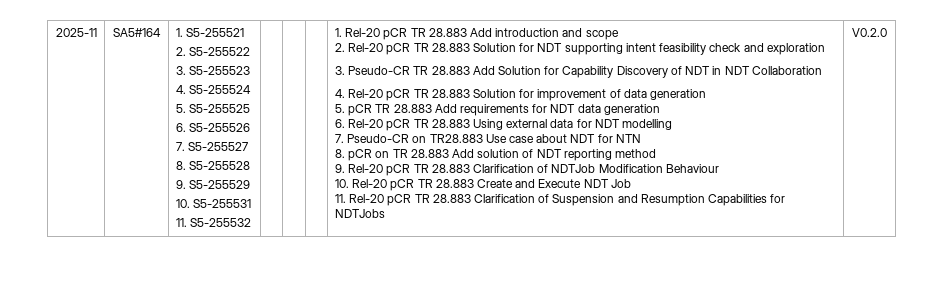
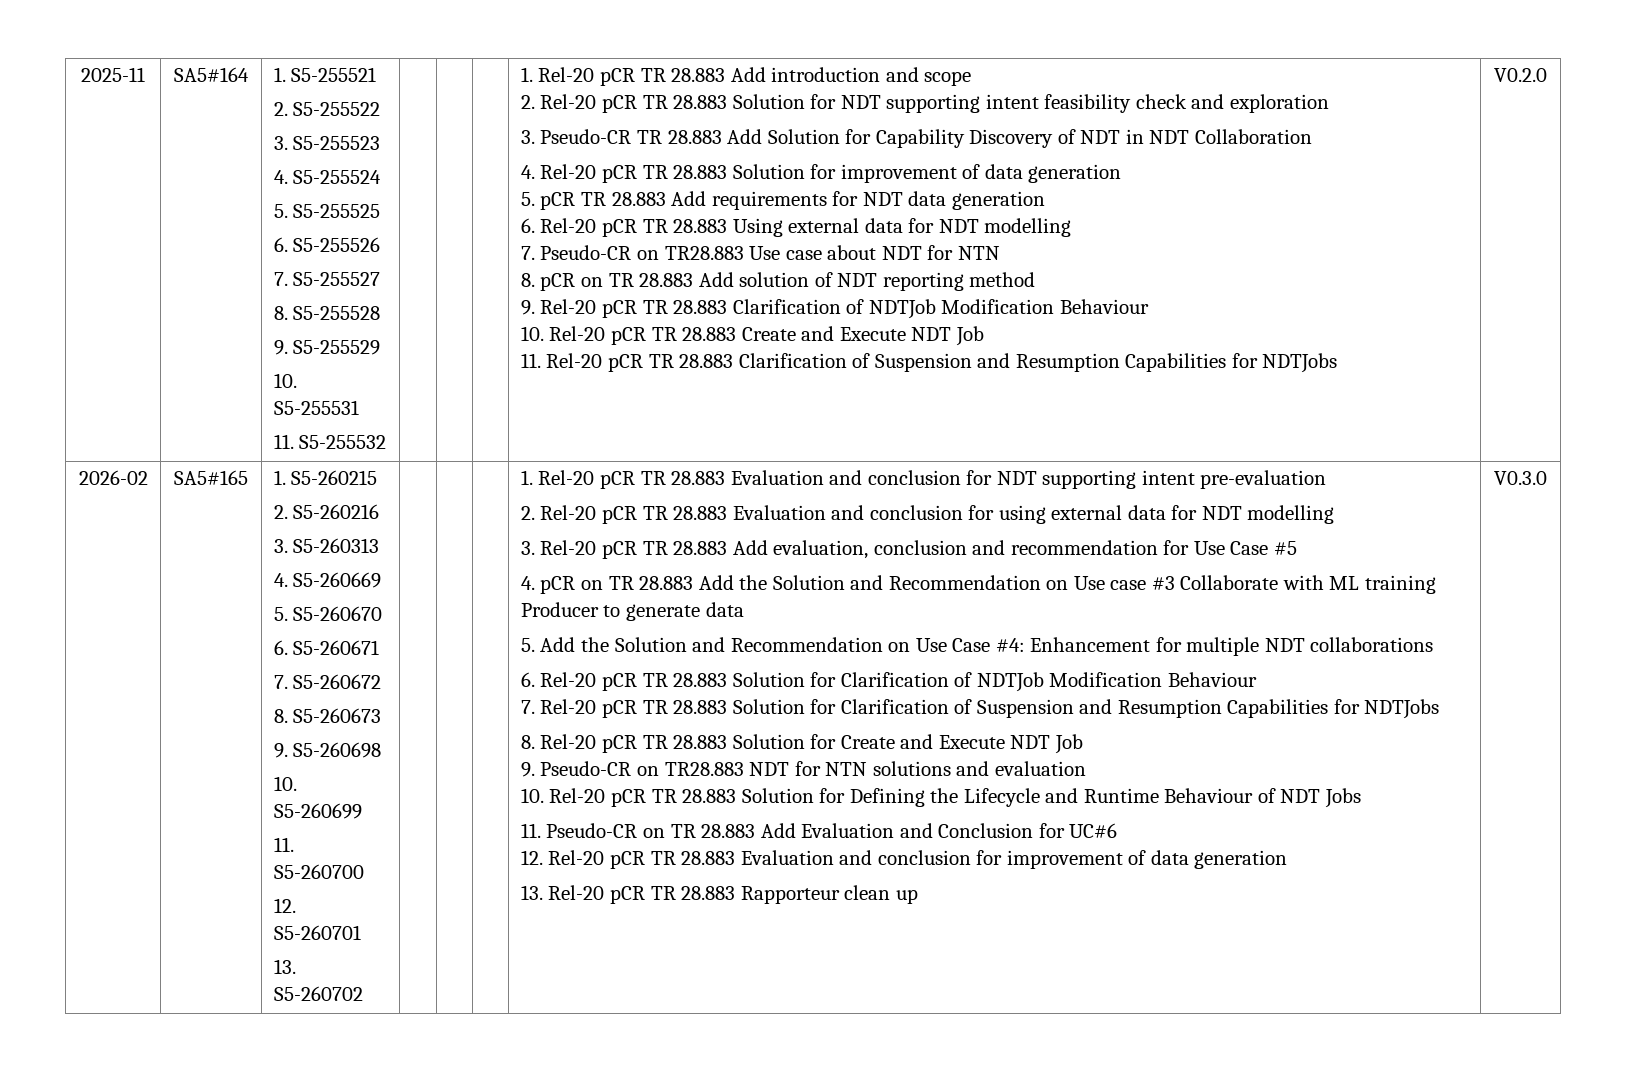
(887, 32) none -> [78,470,148,485] [174,470,248,485] [273,470,378,485] [273,504,380,519] [273,538,380,553] [273,572,382,588] [273,606,383,621] [273,640,380,655] [273,674,382,689] [273,708,382,723] [273,742,382,758] [273,776,297,791] [273,803,362,819] [273,837,294,852] [273,864,364,879] [273,898,296,913] [273,925,361,940] [273,959,296,974] [273,986,363,1001] [520,470,1327,489] [520,505,1335,524] [520,540,1297,559] [520,575,1437,594] [520,602,744,621] [520,637,1434,656] [520,672,1257,692] [520,699,1440,719] [520,734,1083,754] [520,761,1086,777] [520,788,1361,808] [520,823,1118,838] [520,850,1288,869] [520,885,918,904] [1494,471,1547,485] // 2026-02 | SA5#165 | 1. S5-260215 // 2. S5-260216 // 3. S5-260313 // 4. S5-260669 // 5. S5-260670 // 6. S5-260671 // 7. S5-260672 // 8. S5-260673 // 9. S5-260698 // 10. S5-260699 // 11. S5-260700 // 12. S5-260701 // 13. S5-260702 | | | | 1. Rel-20 pCR TR 28.883 Evaluation and conclusion for NDT supporting intent pre-evaluation // 2. Rel-20 pCR TR 28.883 Evaluation and conclusion for using external data for NDT modelling // 3. Rel-20 pCR TR 28.883 Add evaluation, conclusion and recommendation for Use Case #5 // 4. pCR on TR 28.883 Add the Solution and Recommendation on Use case #3 Collaborate with ML training Producer to generate data // 5. Add the Solution and Recommendation on Use Case #4: Enhancement for multiple NDT collaborations // 6. Rel-20 pCR TR 28.883 Solution for Clarification of NDTJob Modification Behaviour // 7. Rel-20 pCR TR 28.883 Solution for Clarification of Suspension and Resumption Capabilities for NDTJobs // 8. Rel-20 pCR TR 28.883 Solution for Create and Execute NDT Job // 9. Pseudo-CR on TR28.883 NDT for NTN solutions and evaluation // 10. Rel-20 pCR TR 28.883 Solution for Defining the Lifecycle and Runtime Behaviour of NDT Jobs // 11. Pseudo-CR on TR 28.883 Add Evaluation and Conclusion for UC#6 // 12. Rel-20 pCR TR 28.883 Evaluation and conclusion for improvement of data generation // 13. Rel-20 pCR TR 28.883 Rapporteur clean up | V0.3.0

